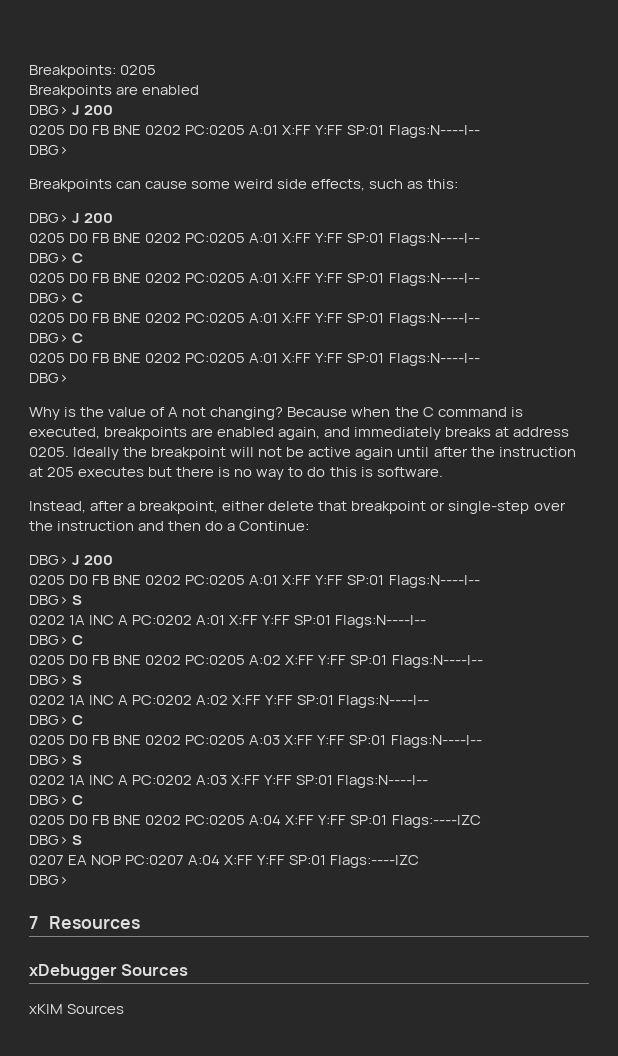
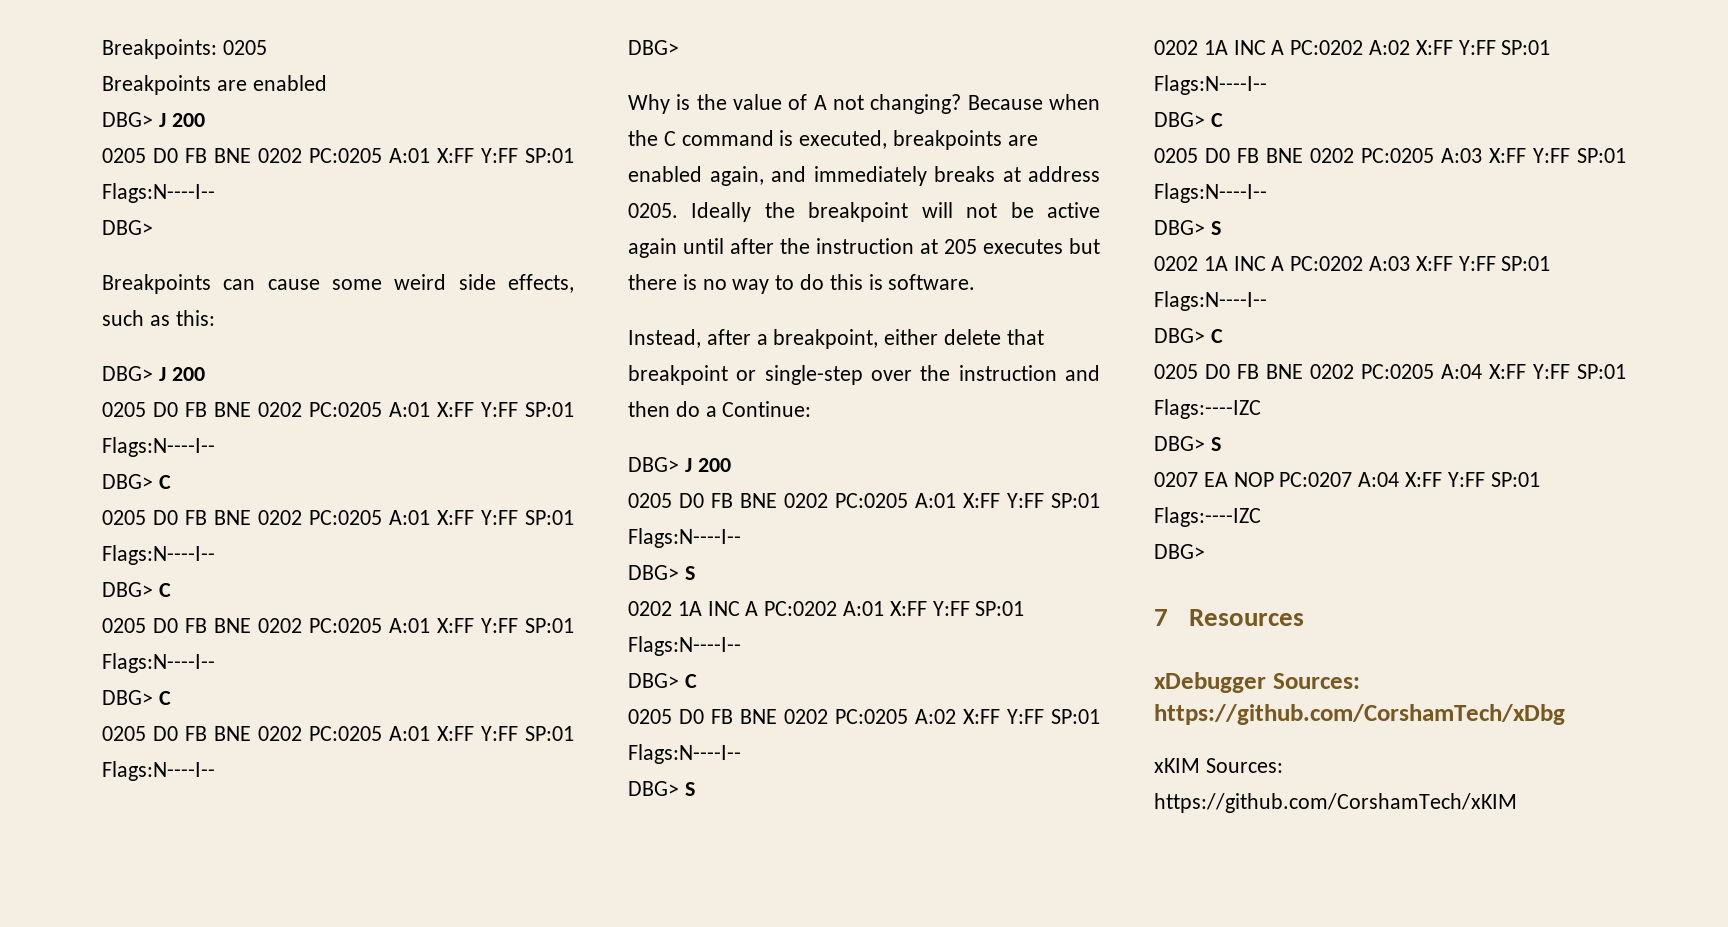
[121,964,189,976] Sources -> [1272,673,1360,689] [1154,704,1565,725] Sources: https://github.com/CorshamTech/xDbg
[67,1004,125,1014] Sources -> [1205,758,1283,773] [1154,793,1517,813] Sources: https://github.com/CorshamTech/xKIM

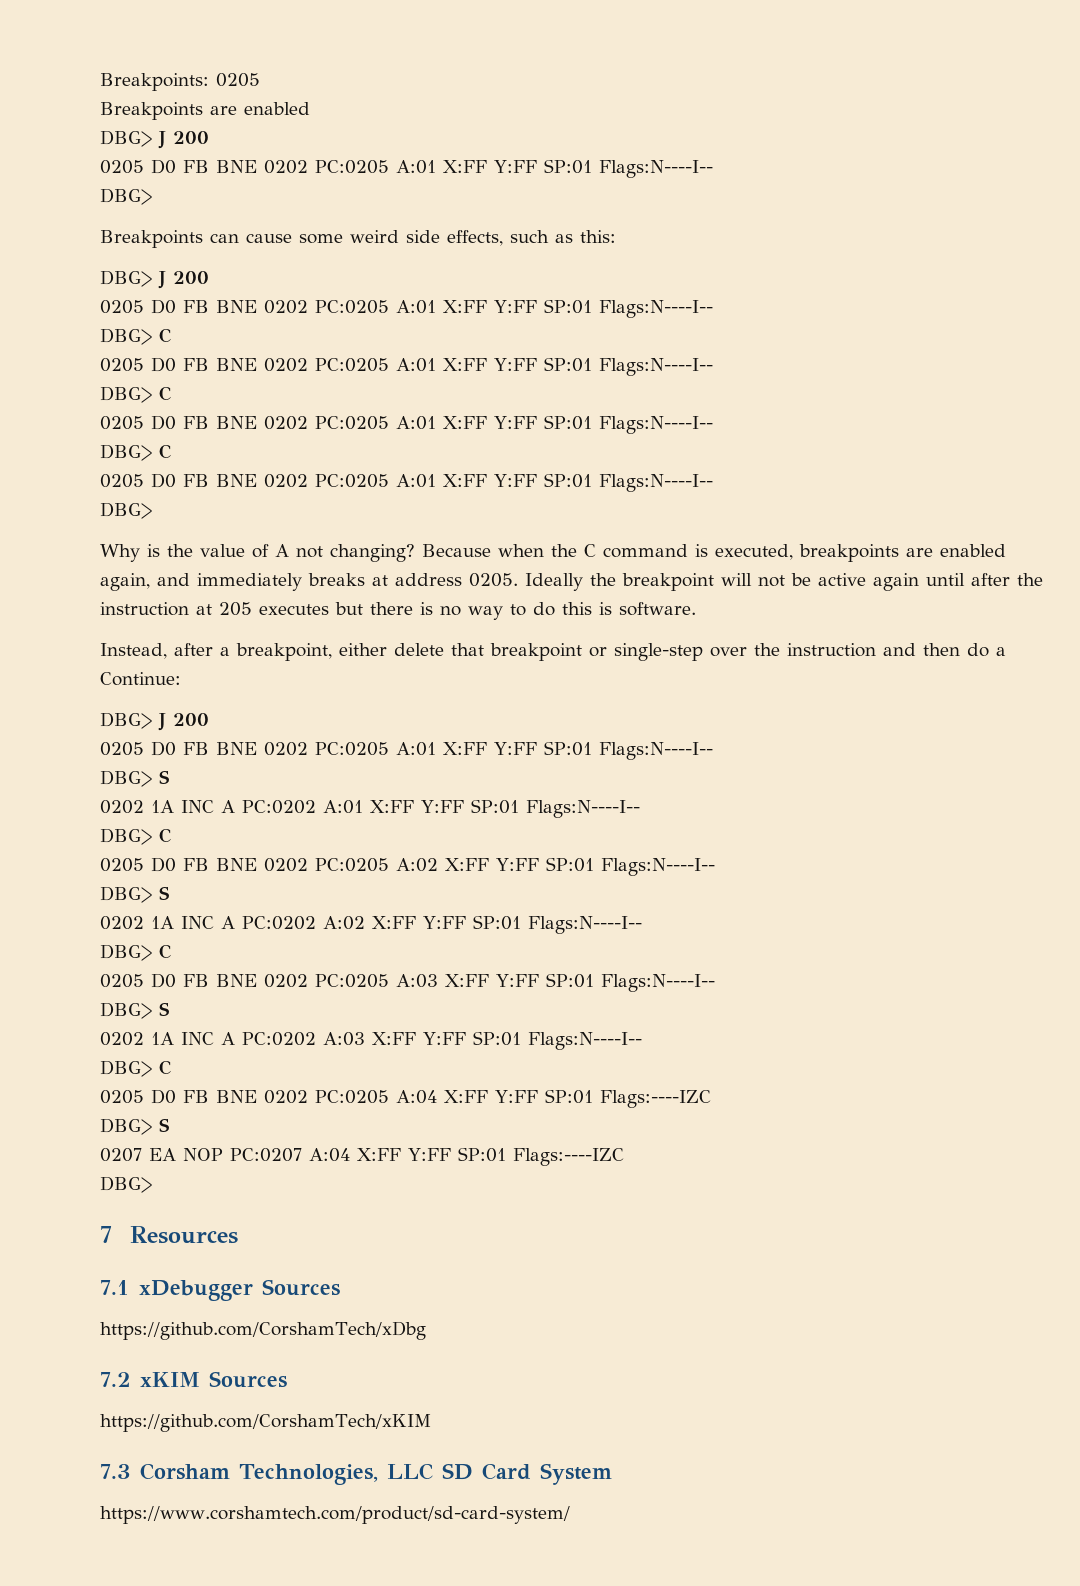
[1154,672,1360,693] [1154,704,1565,725] [1154,758,1283,773] [1154,793,1517,813] xDebugger Sources: https://github.com/CorshamTech/xDbg // xKIM Sources: https://github.com/CorshamTech/xKIM -> [100,1279,340,1301] [100,1321,426,1340] [100,1371,287,1388] [100,1414,431,1432] [100,1463,613,1485] [100,1506,570,1524] 7.1 xDebugger Sources // https://github.com/CorshamTech/xDbg // 7.2 xKIM Sources // https://github.com/CorshamTech/xKIM // 7.3 Corsham Technologies, LLC SD Card System // https://www.corshamtech.com/product/sd-card-system/

